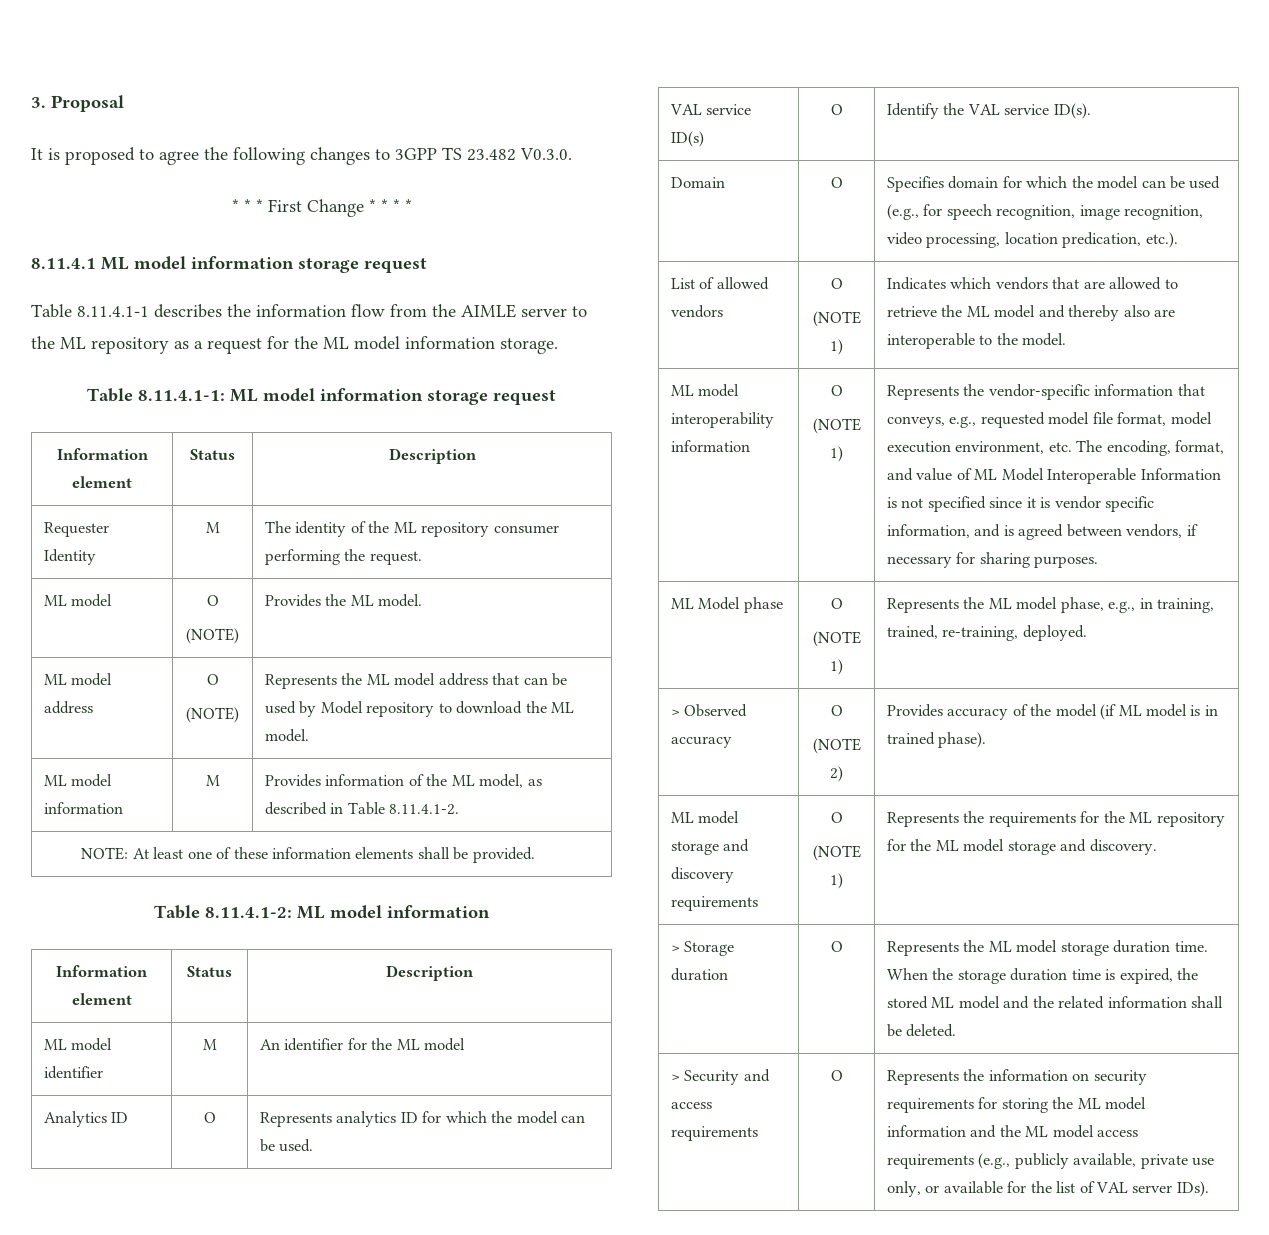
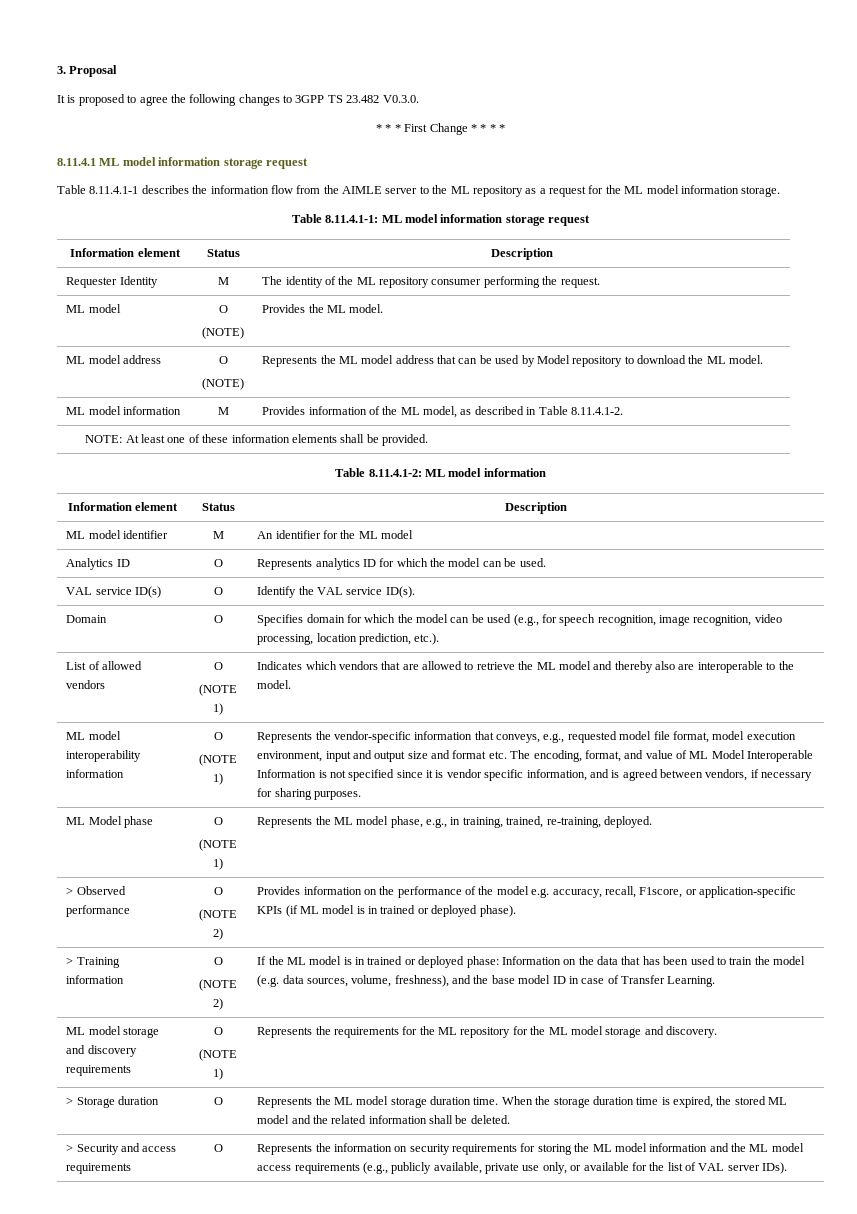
[1062,232,1142,248] predication, -> [358,633,411,645] prediction,
(1045, 447) none -> [325,750,487,762] input and output size and format
[670,736,732,748] accuracy -> [66,905,131,917] performance
[947,704,1097,720] accuracy of the model -> [303,886,797,898] [257,906,283,914] information on the performance of the model e.g. accuracy, recall, F1score, or application-specific KPIs
(935, 738) none -> [417,905,478,917] or deployed
(987, 740) none -> [66,957,120,968] [66,975,125,984] [213,957,223,965] [199,979,237,991] [213,998,223,1010] [257,956,806,968] [257,975,716,987] // > Training information | O // (NOTE 2) | If the ML model is in trained or deployed phase: Information on the data that has been used to train the model (e.g. data sources, volume, freshness), and the base model ID in case of Transfer Learning.

